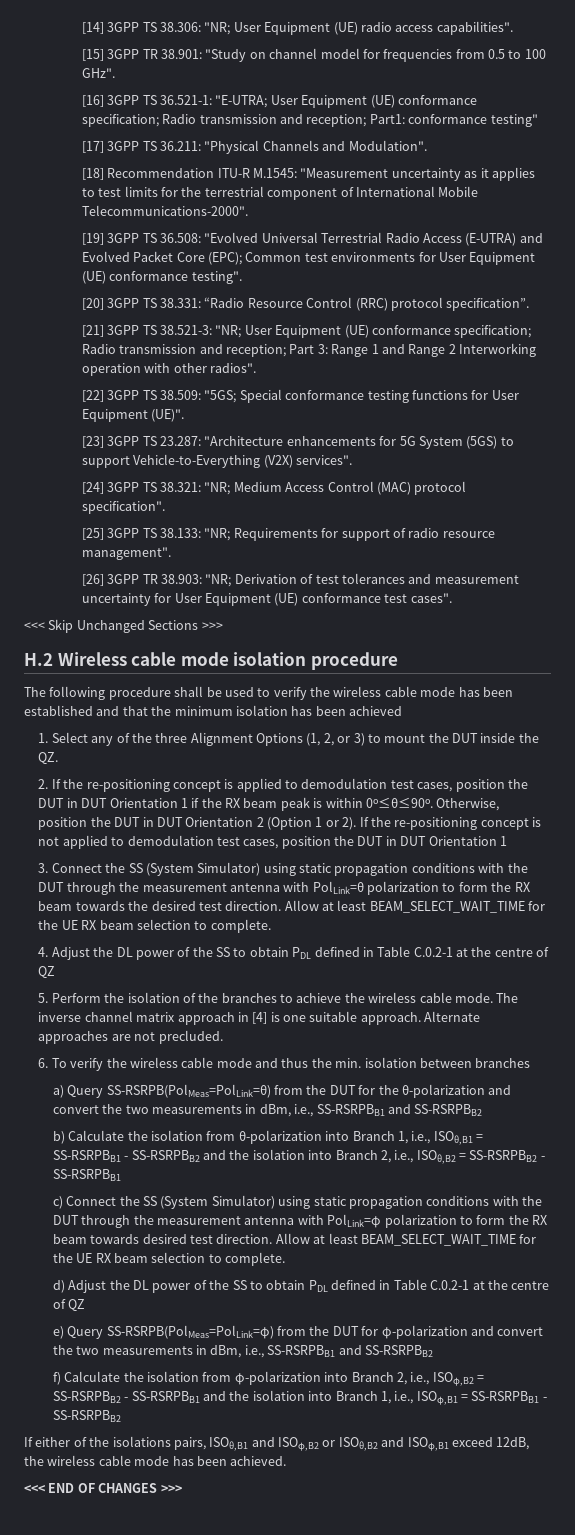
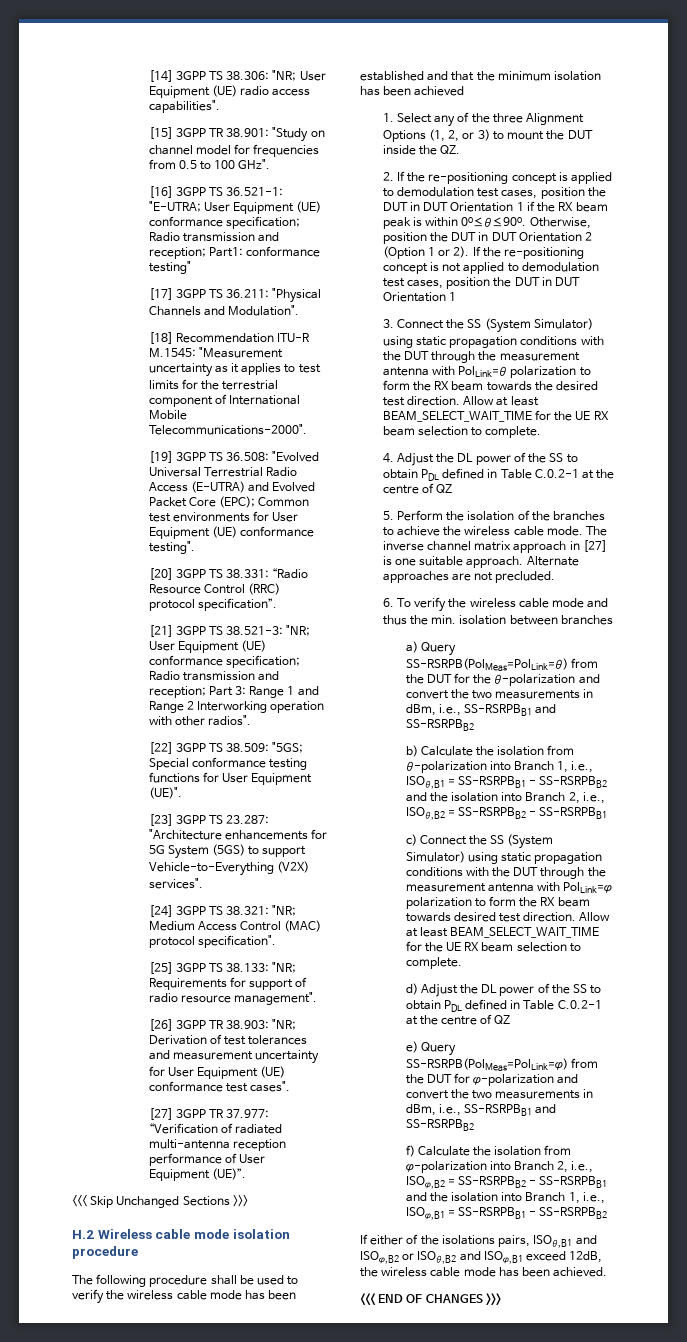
(452, 598) none -> [148,1108,270,1120] [148,1123,282,1134] [148,1139,286,1151] [148,1153,265,1166] [148,1168,246,1181] // [27] 3GPP TR 37.977: “Verification of radiated multi-antenna reception performance of User Equipment (UE)”.
[252,1012,268,1024] [4] -> [582,540,607,552] [27]

